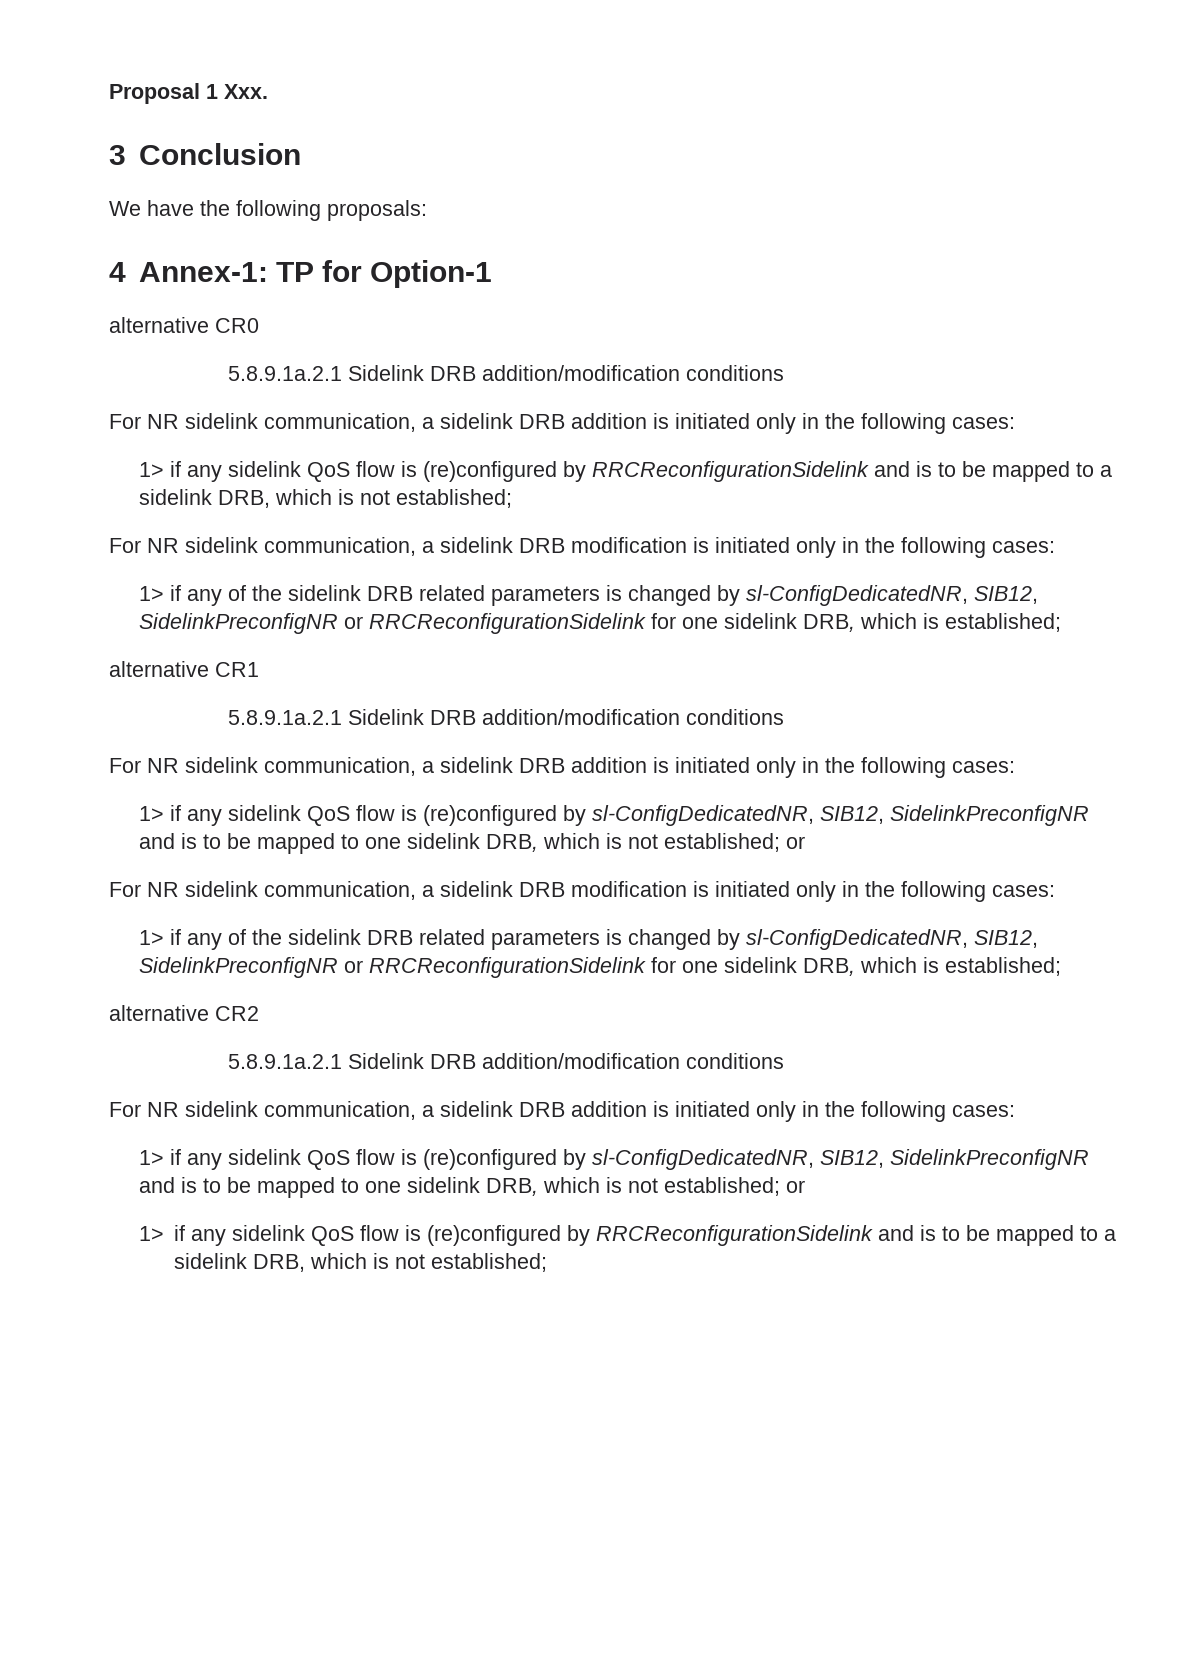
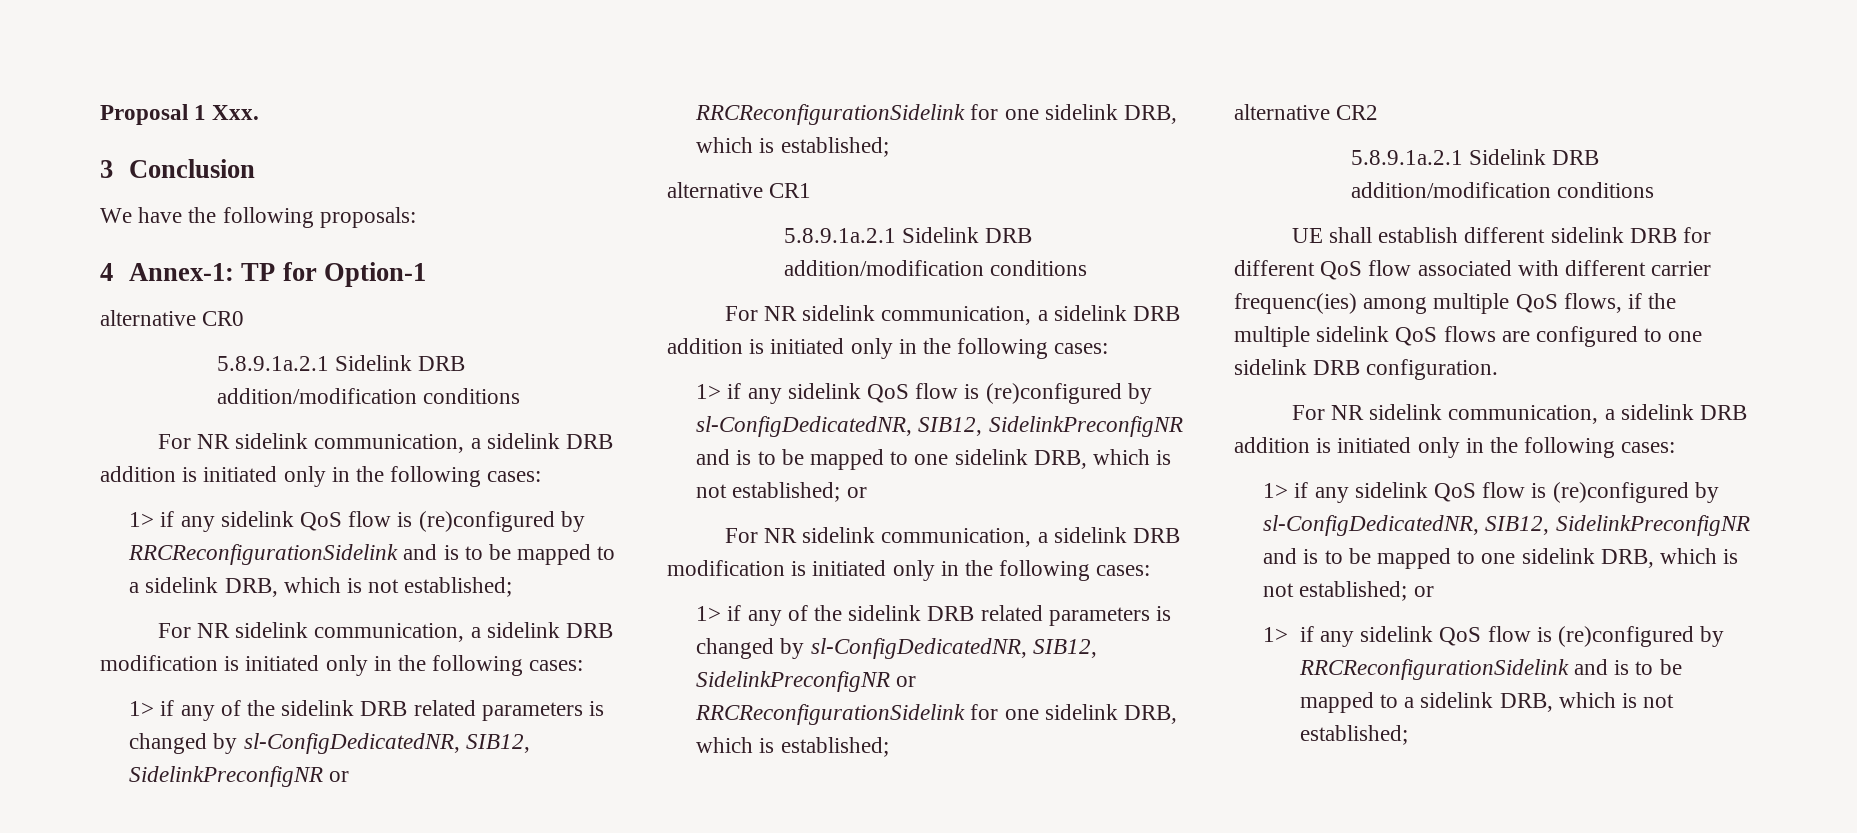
(784, 1061) none -> [1291,227,1712,243] [1234,260,1712,280] [1234,293,1677,314] [1234,326,1703,347] [1234,359,1499,380] // UE shall establish different sidelink DRB for different QoS flow associated with different carrier frequenc(ies) among multiple QoS flows, if the multiple sidelink QoS flows are configured to one sidelink DRB configuration.

